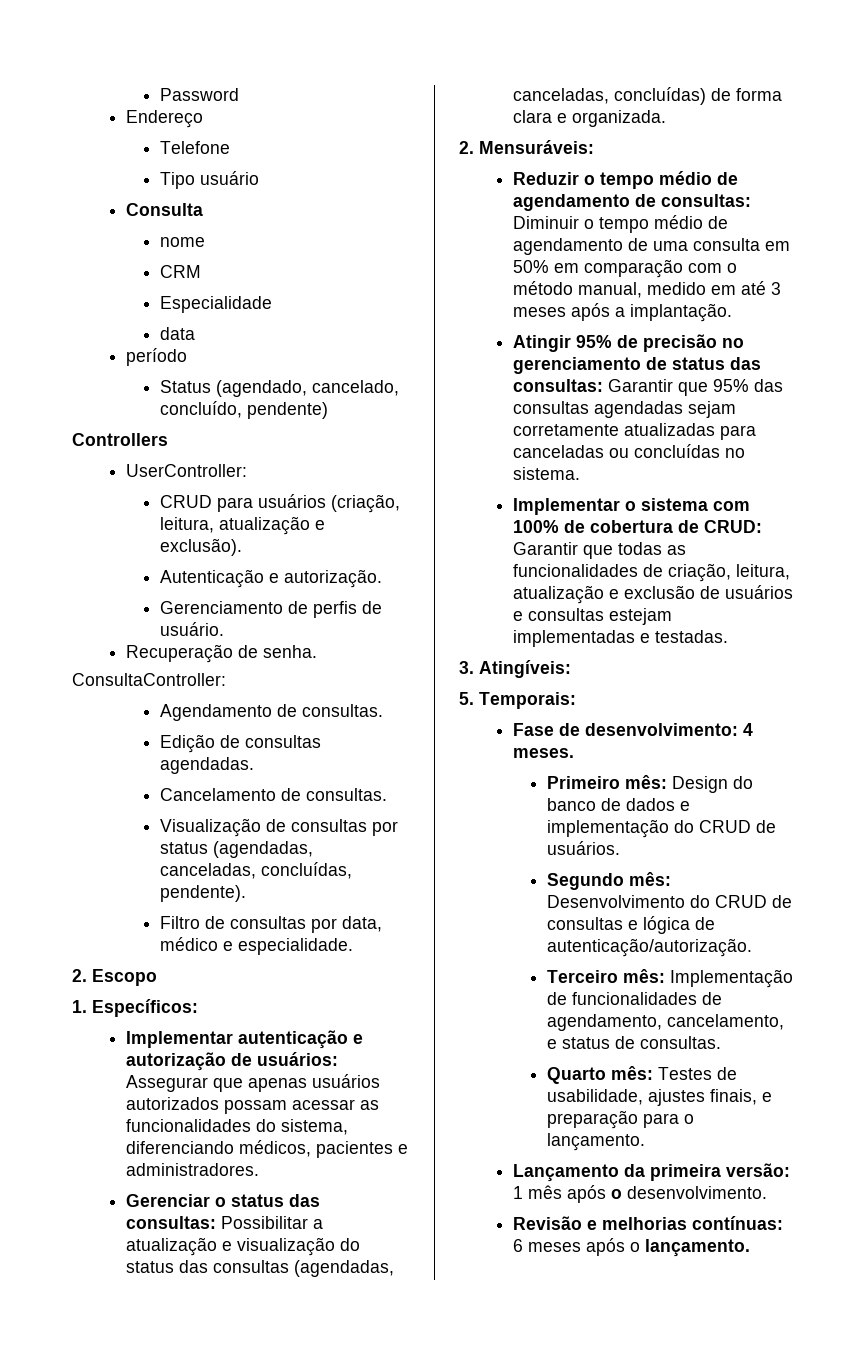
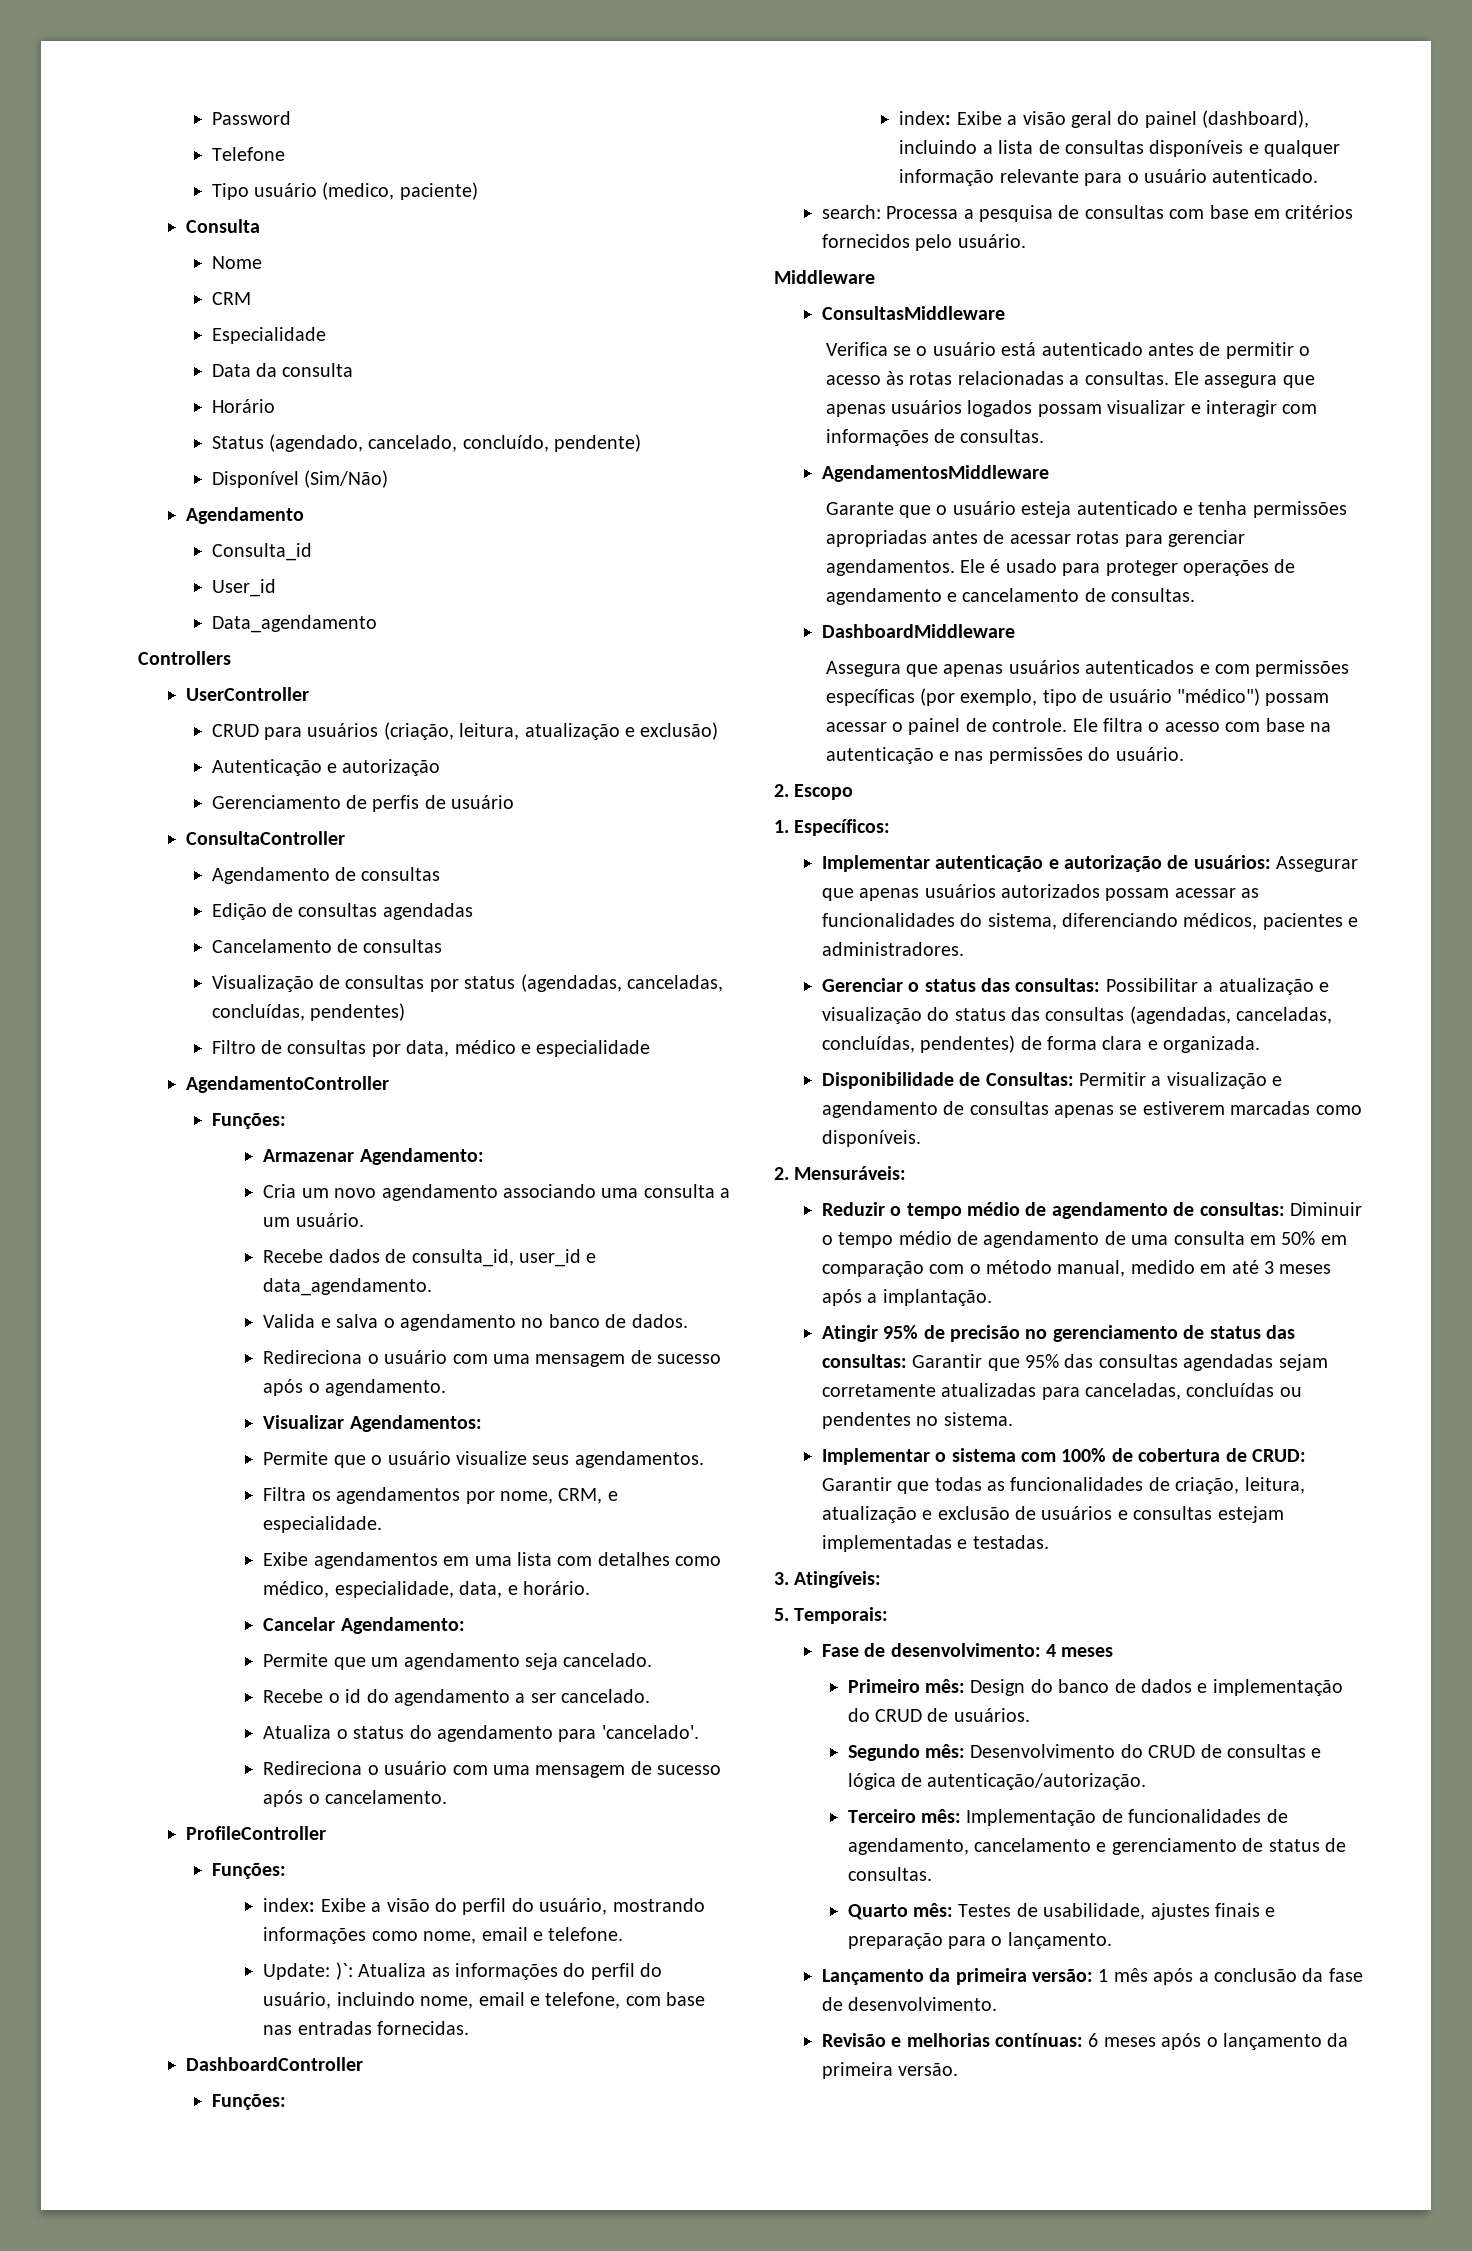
[125,110,203,128] // Endereço -> (291, 118) none
(260, 178) none -> [322,182,478,200] (medico, paciente)
[160,237,206,247] nome -> [211,256,262,269] Nome
[160,327,196,340] [125,348,187,366] data // período -> [211,363,354,377] [211,399,275,413] Data da consulta // Horário
(329, 410) none -> [211,470,389,488] [185,507,304,524] [211,543,312,561] [211,579,276,597] [211,615,377,633] // Disponível (Sim/Não) // Agendamento // Consulta_id // User_id // Data_agendamento
[125,464,247,477] UserController: -> [185,687,309,701] UserController
[160,538,243,556] exclusão). -> [640,722,719,740] exclusão)
[284,569,383,588] autorização. -> [342,759,441,776] autorização
[160,622,225,636] [125,644,317,663] [72,673,226,686] usuário. // Recuperação de senha. // ConsultaController: -> [451,795,515,809] [185,831,345,845] usuário // ConsultaController
[302,704,384,717] consultas. -> [361,867,441,881] consultas
[160,757,255,774] agendadas. -> [382,903,473,920] agendadas
[306,788,388,801] consultas. -> [363,939,443,953] consultas
[160,885,247,902] pendente). -> [310,1003,406,1021] pendentes)
[238,938,354,955] especialidade. -> [536,1040,651,1057] [185,1076,389,1093] [211,1113,286,1129] [263,1148,484,1165] [263,1184,731,1201] [263,1213,364,1227] [263,1249,597,1267] [263,1278,433,1296] [263,1314,688,1331] [263,1350,722,1367] [263,1379,447,1396] [263,1415,482,1432] [263,1451,704,1468] [263,1487,618,1504] [263,1516,383,1533] [263,1552,722,1569] [263,1581,590,1598] [263,1617,465,1634] [263,1653,653,1670] [263,1689,651,1706] [263,1725,699,1742] [263,1761,722,1778] [263,1790,448,1807] [185,1826,326,1840] [211,1863,286,1879] [263,1898,705,1915] [263,1927,624,1944] [263,1962,663,1980] [263,1992,706,2009] [263,2021,470,2035] [185,2057,363,2071] [211,2094,286,2110] [899,110,1310,128] [899,140,1341,157] [899,169,1319,186] [821,205,1354,222] [821,234,1026,251] [774,270,875,284] [821,306,1005,320] [825,342,1311,359] [825,371,1315,388] [825,400,1318,417] [825,429,1045,446] [821,465,1049,482] [825,501,1347,518] [825,530,1246,547] [825,559,1296,576] [825,588,1196,605] [821,624,1015,638] [825,660,1350,677] [825,688,1330,706] [825,718,1332,735] [825,747,1184,764] especialidade // AgendamentoController // Funções: // Armazenar Agendamento: // Cria um novo agendamento associando uma consulta a um usuário. // Recebe dados de consulta_id, user_id e data_agendamento. // Valida e salva o agendamento no banco de dados. // Redireciona o usuário com uma mensagem de sucesso após o agendamento. // Visualizar Agendamentos: // Permite que o usuário visualize seus agendamentos. // Filtra os agendamentos por nome, CRM, e especialidade. // Exibe agendamentos em uma lista com detalhes como médico, especialidade, data, e horário. // Cancelar Agendamento: // Permite que um agendamento seja cancelado. // Recebe o id do agendamento a ser cancelado. // Atualiza o status do agendamento para 'cancelado'. // Redireciona o usuário com uma mensagem de sucesso após o cancelamento. // ProfileController // Funções: // index: Exibe a visão do perfil do usuário, mostrando informações como nome, email e telefone. // Update: )`: Atualiza as informações do perfil do usuário, incluindo nome, email e telefone, com base nas entradas fornecidas. // DashboardController // Funções: // index: Exibe a visão geral do painel (dashboard), incluindo a lista de consultas disponíveis e qualquer informação relevante para o usuário autenticado. // search: Processa a pesquisa de consultas com base em critérios fornecidos pelo usuário. // Middleware // ConsultasMiddleware // Verifica se o usuário está autenticado antes de permitir o acesso às rotas relacionadas a consultas. Ele assegura que apenas usuários logados possam visualizar e interagir com informações de consultas. // AgendamentosMiddleware // Garante que o usuário esteja autenticado e tenha permissões apropriadas antes de acessar rotas para gerenciar agendamentos. Ele é usado para proteger operações de agendamento e cancelamento de consultas. // DashboardMiddleware // Assegura que apenas usuários autenticados e com permissões específicas (por exemplo, tipo de usuário "médico") possam acessar o painel de controle. Ele filtra o acesso com base na autenticação e nas permissões do usuário.
[613,87,706,105] concluídas) -> [821,1035,1016,1053] concluídas, pendentes)
(666, 118) none -> [821,1072,1283,1089] [821,1101,1362,1118] [821,1130,921,1147] // Disponibilidade de Consultas: Permitir a visualização e agendamento de consultas apenas se estiverem marcadas como disponíveis.
[512,444,720,458] canceladas ou concluídas -> [1085,1383,1302,1400] [821,1412,911,1429] canceladas, concluídas ou pendentes
[512,748,574,758] meses. -> [1061,1647,1114,1657] meses
[667,1014,785,1030] [547,1039,558,1049] cancelamento, e -> [974,1838,1264,1855] cancelamento e gerenciamento de
[710,1089,758,1105] finais, -> [1215,1903,1261,1917] finais
[610,1189,622,1199] o -> [1198,1968,1363,1982] [821,1997,843,2011] a conclusão da fase de
[644,1239,750,1257] lançamento. -> [1223,2033,1349,2050] [821,2062,959,2079] lançamento da primeira versão.

